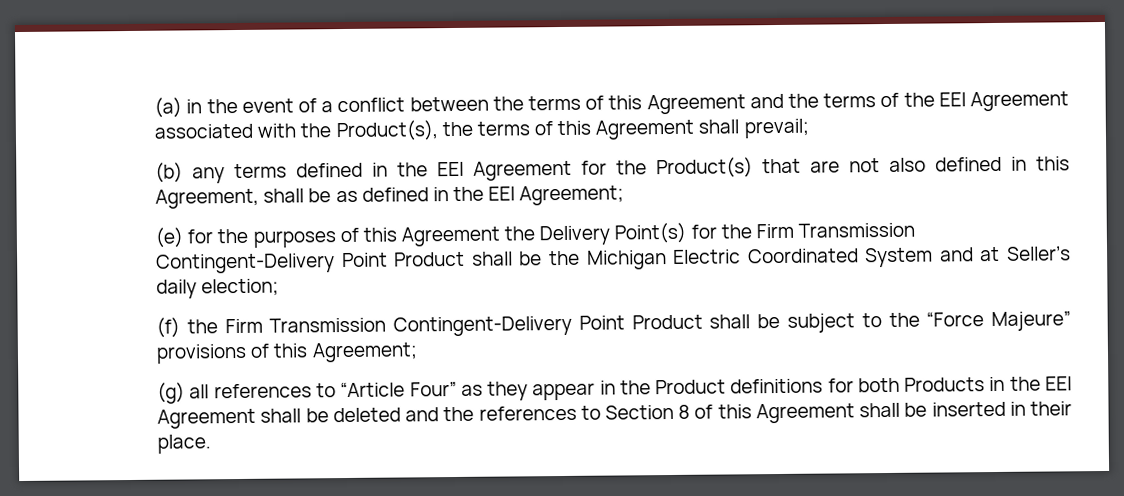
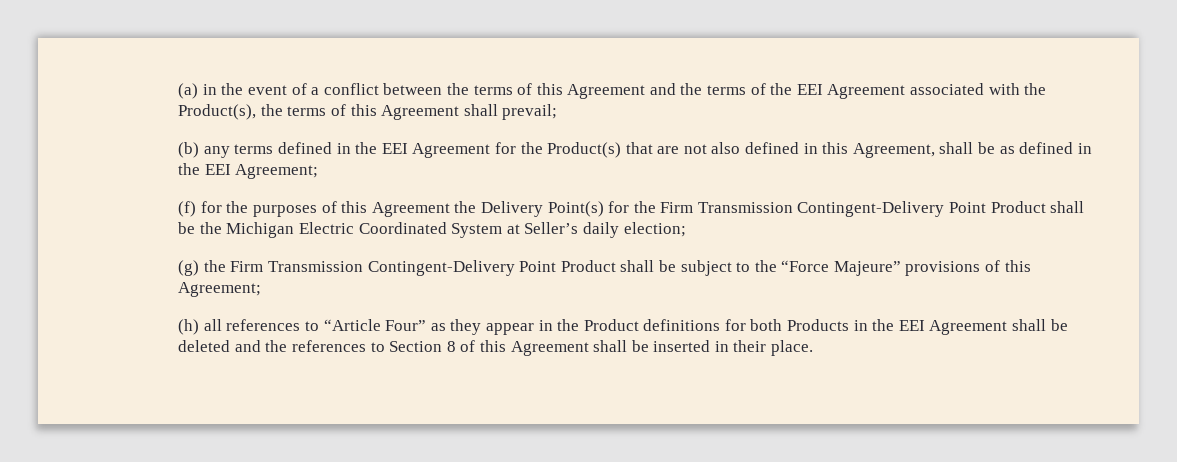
[155,227,184,248] (e) -> [178,201,197,217] (f)
[939,247,974,262] and -> (503, 230) none
[156,317,181,338] (f) -> [178,260,200,276] (g)
[157,382,186,404] (g) -> [178,319,200,335] (h)

